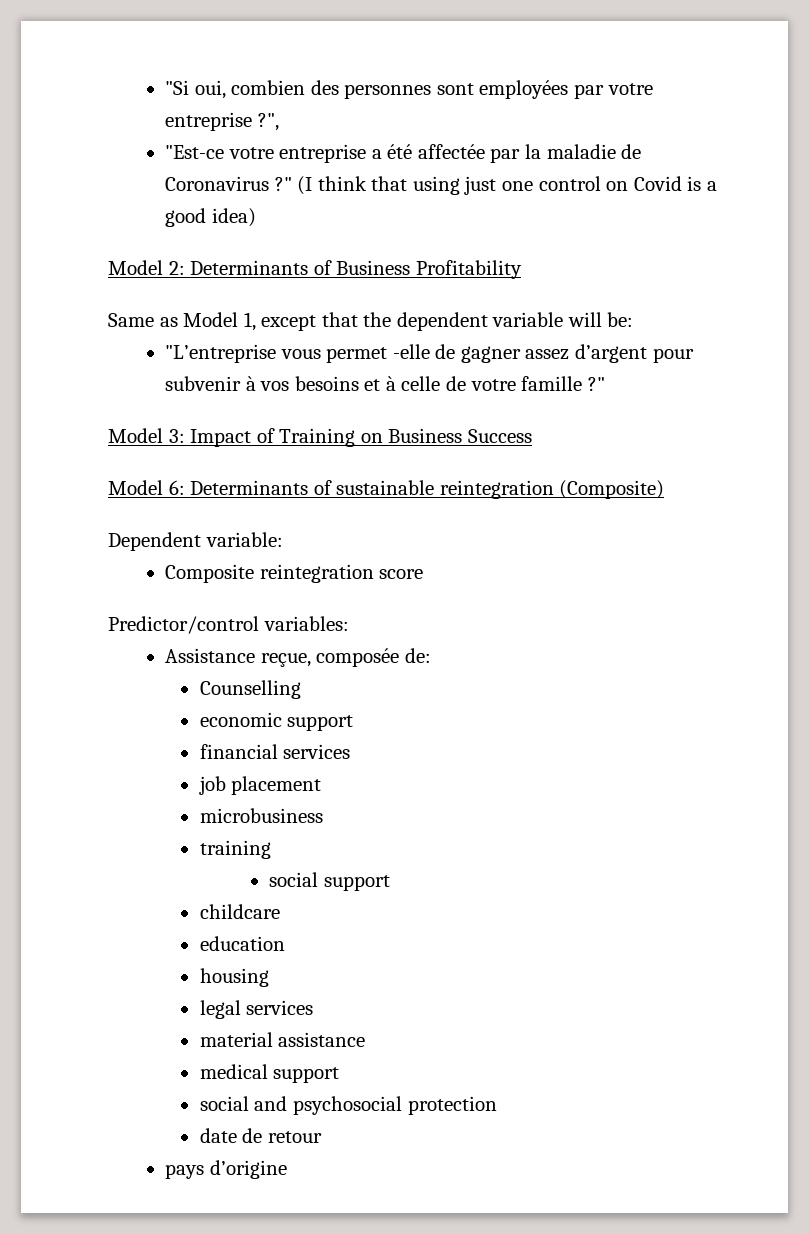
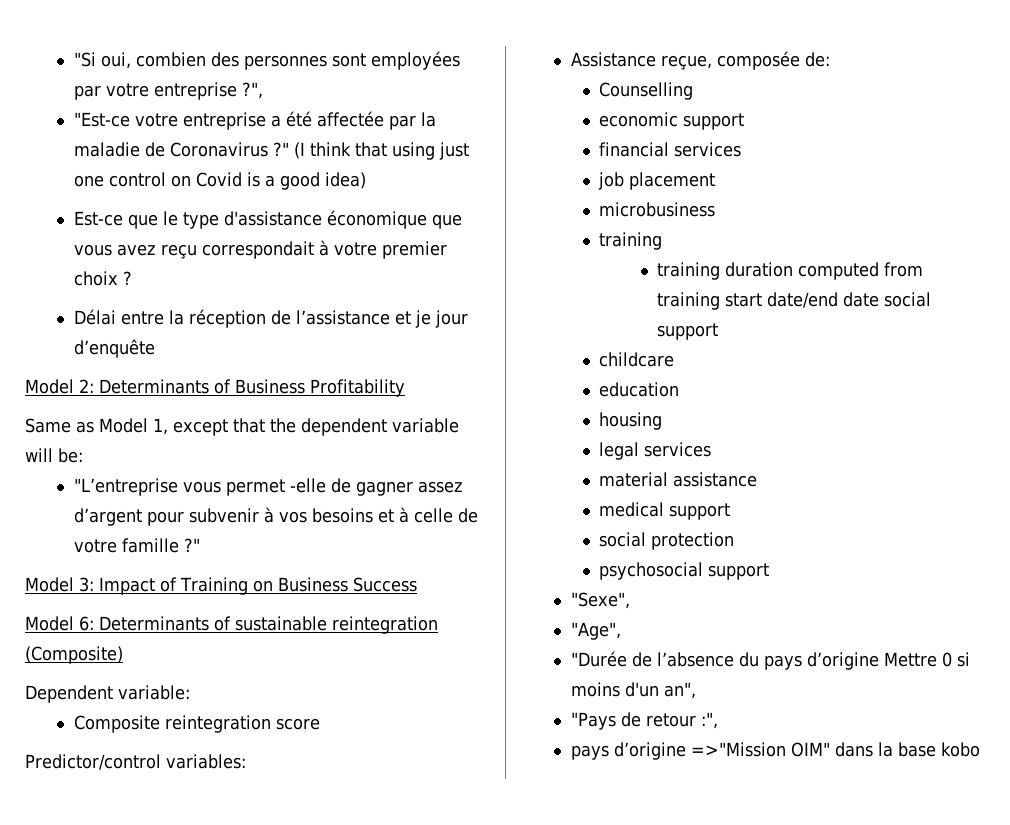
(256, 217) none -> [73,210,462,229] [73,240,447,259] [73,271,132,286] [73,309,468,328] [73,339,155,358] // Est-ce que le type d'assistance économique que vous avez reçu correspondait à votre premier choix ? // Délai entre la réception de l’assistance et je jour d’enquête
(271, 849) none -> [657,262,924,280] [657,292,880,310] training duration computed from training start date/end date
[254,1096,402,1115] and psychosocial -> (647, 539) none
[199,1128,237,1143] date -> [599,562,770,580] [570,592,630,609] [570,622,621,640] [570,651,970,670] [570,682,696,699] [570,712,616,730] psychosocial support // "Sexe", // "Age", // "Durée de l’absence du pays d’origine Mettre 0 si moins d'un an", // "Pays
[165,1160,287,1179] // pays d’origine -> [700,712,718,729] [570,742,980,760] :", // pays d’origine =>"Mission OIM" dans la base kobo

